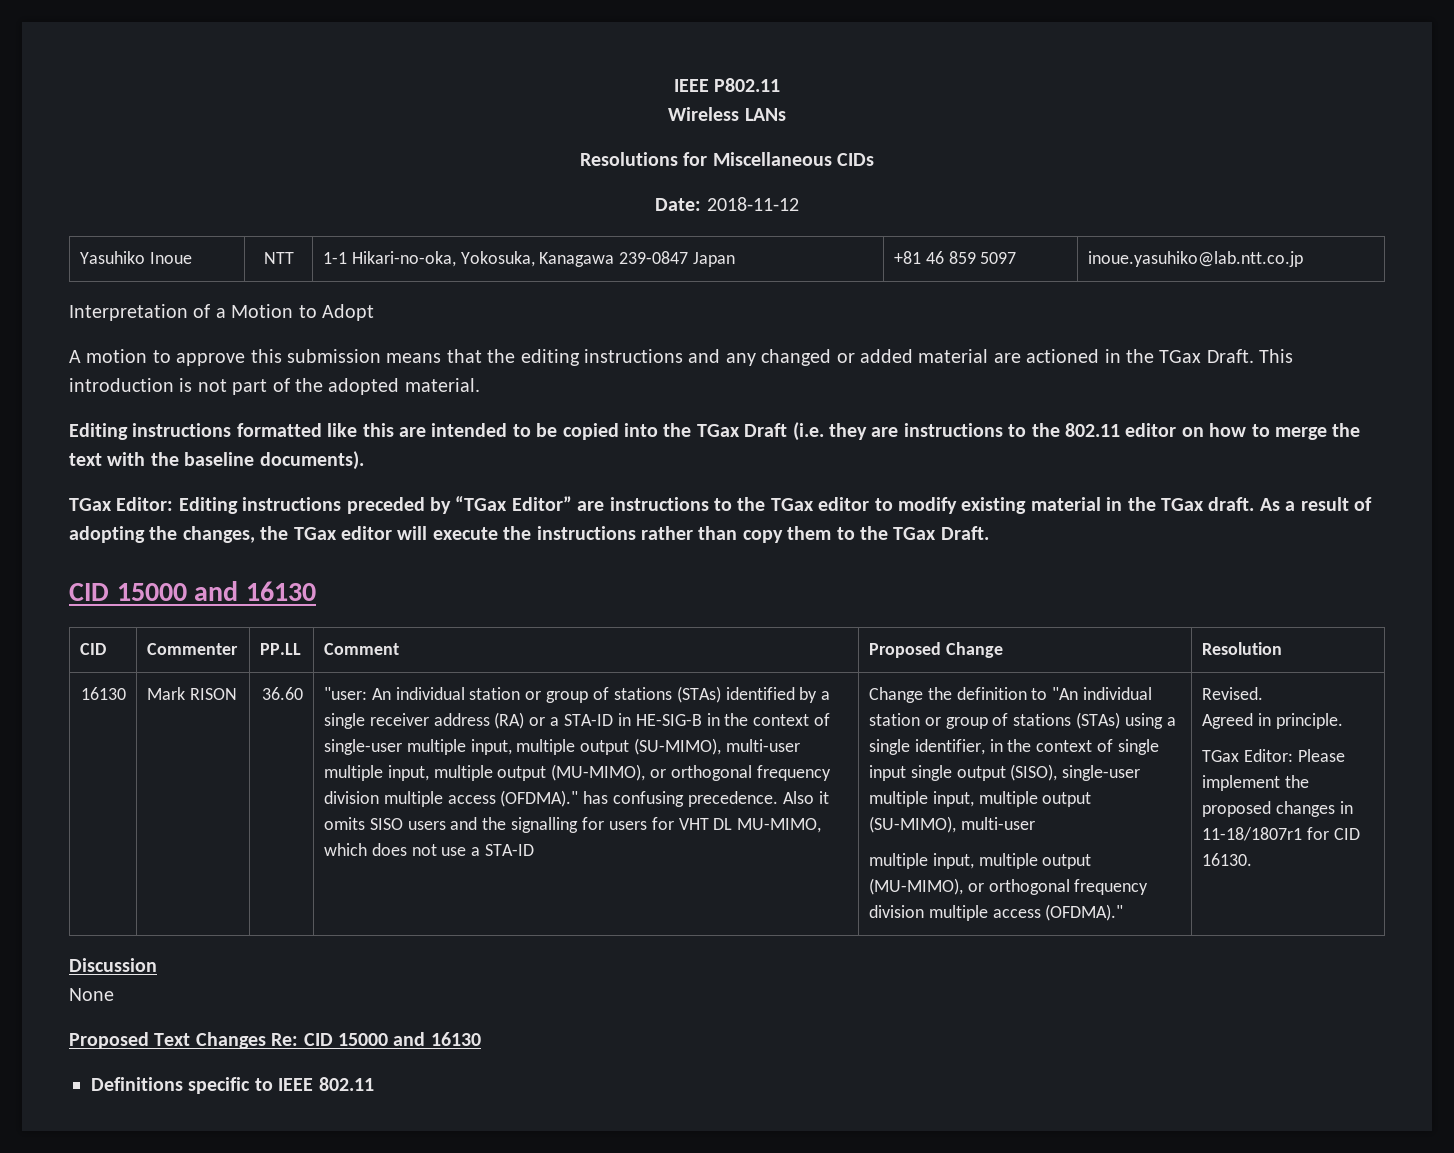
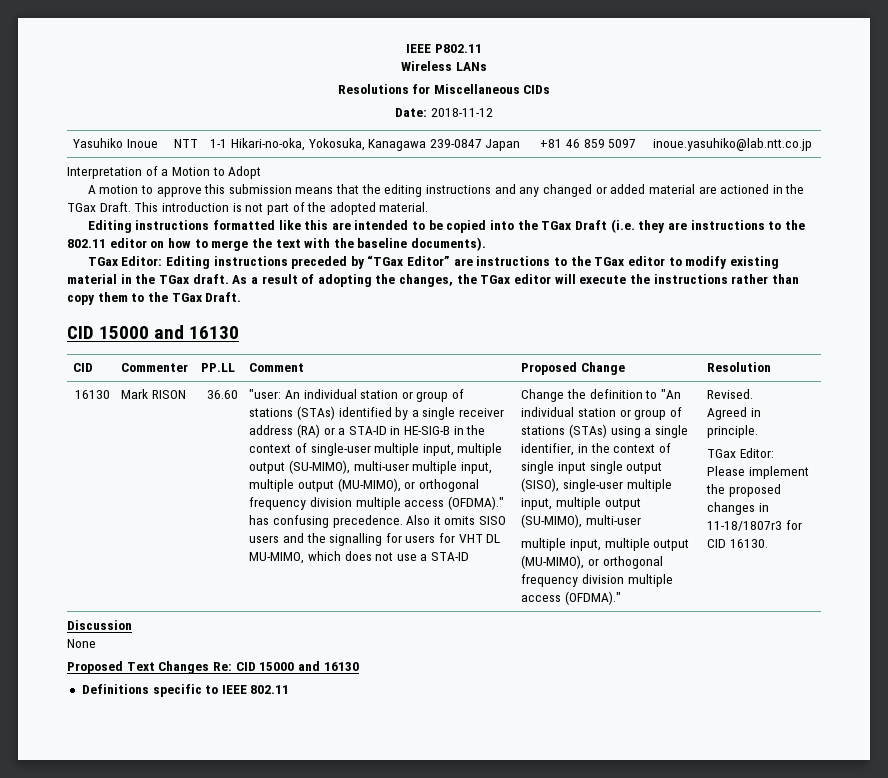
[1201,827,1302,841] 11-18/1807r1 -> [707,521,783,531] 11-18/1807r3

